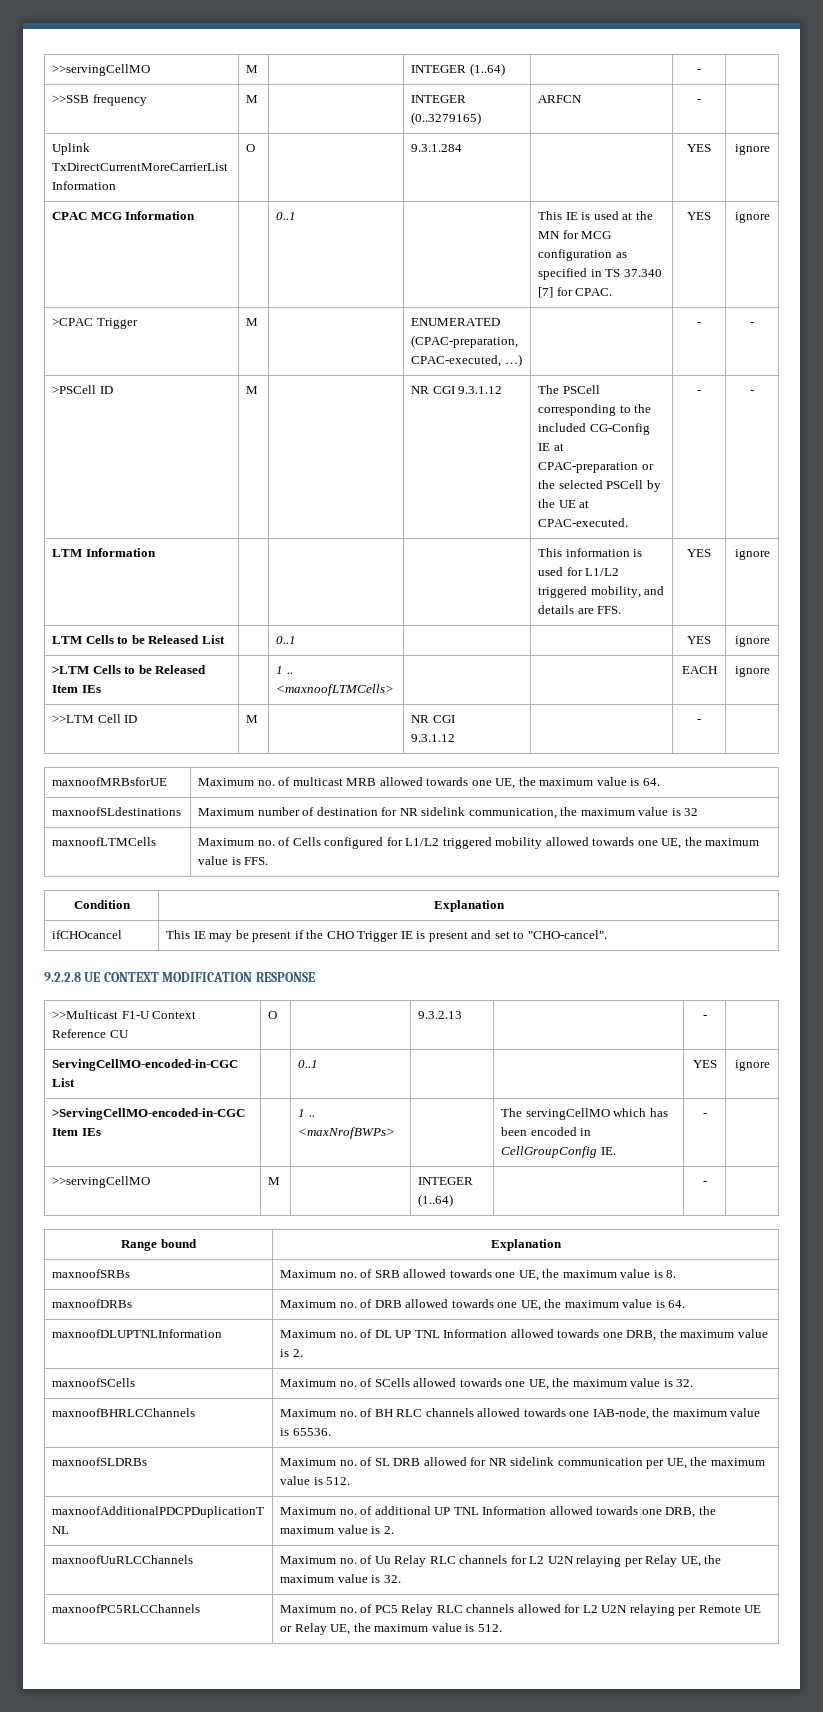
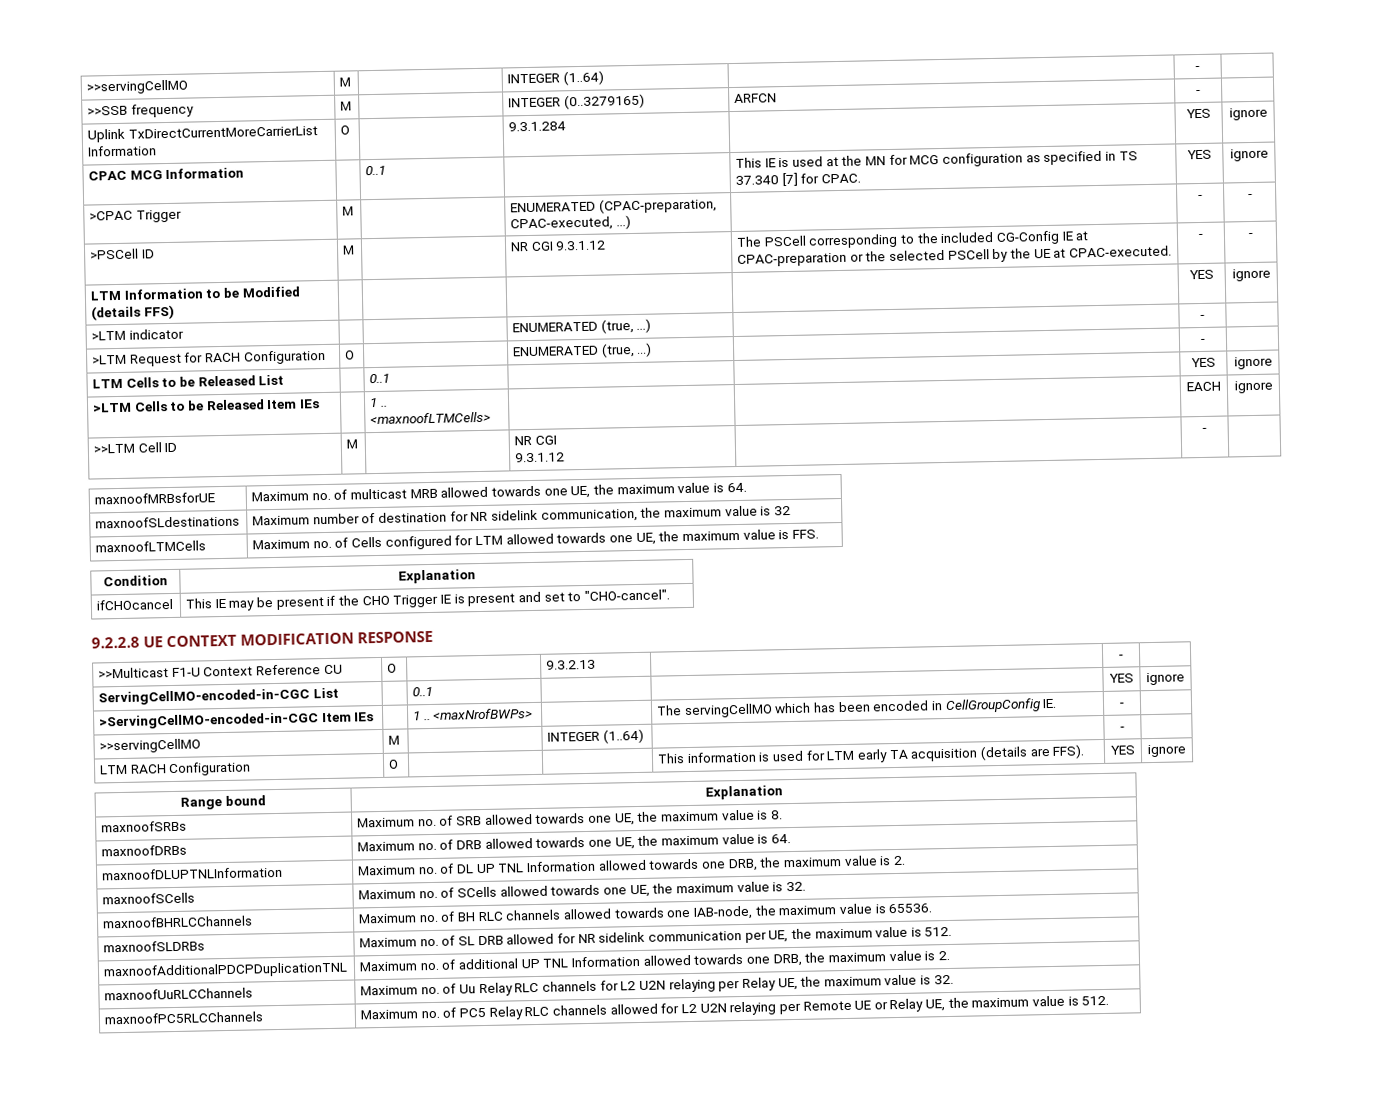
[538,548,643,557] [538,567,620,576] [538,586,665,598] [538,605,622,614] [687,549,711,557] [734,549,770,560] | | | | This information is used for L1/L2 triggered mobility, and details are FFS. | YES | ignore -> [205,286,300,299] [91,304,175,321] [1189,269,1214,280] [1231,268,1271,282] [91,328,184,341] [512,318,652,334] [1200,314,1205,319] [92,349,326,367] [345,350,356,360] [512,342,653,358] [1200,338,1206,343] to be Modified (details FFS) | | | | | YES | ignore // >LTM indicator | | | ENUMERATED (true, …) | | - | // >LTM Request for RACH Configuration | O | | ENUMERATED (true, …) | | - |
[405,837,543,849] L1/L2 triggered mobility -> [475,535,504,546] LTM
(707, 1183) none -> [100,761,252,777] [388,759,400,769] [657,744,1086,764] [1110,745,1135,755] [1147,744,1187,758] // LTM RACH Configuration | O | | | This information is used for LTM early TA acquisition (details are FFS). | YES | ignore

